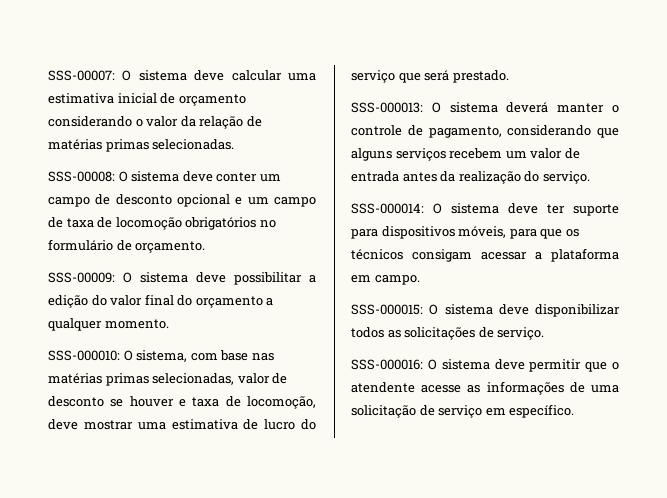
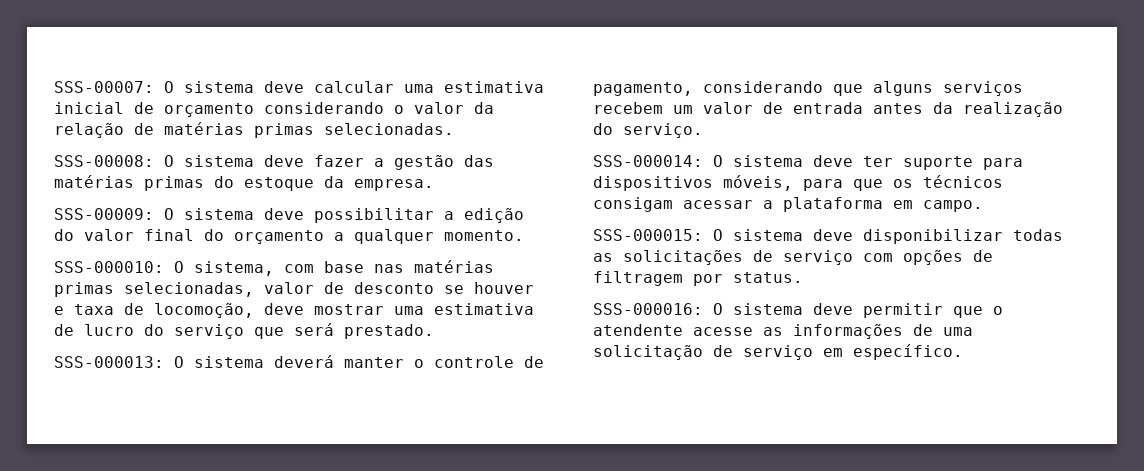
[216,172,281,182] [48,194,316,207] [48,217,276,230] [48,239,206,253] conter um campo de desconto opcional e um campo de taxa de locomoção obrigatórios no formulário de orçamento. -> [314,155,494,170] [54,175,434,191] fazer a gestão das matérias primas do estoque da empresa.
[351,327,384,338] todos -> [1013,229,1063,241] todas
[497,327,545,340] serviço. -> [783,250,993,265] [593,271,803,286] serviço com opções de filtragem por status.

